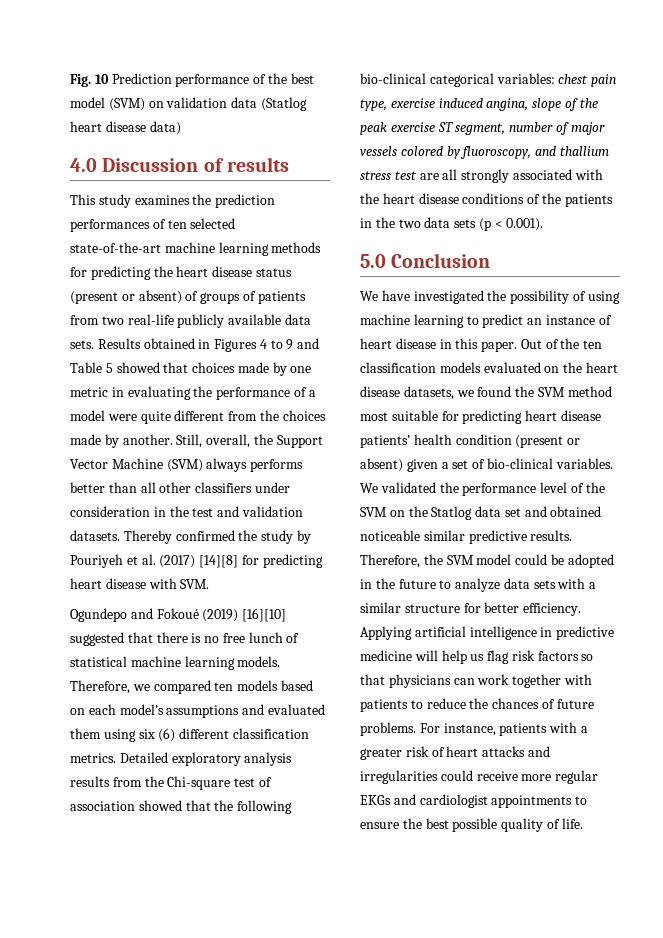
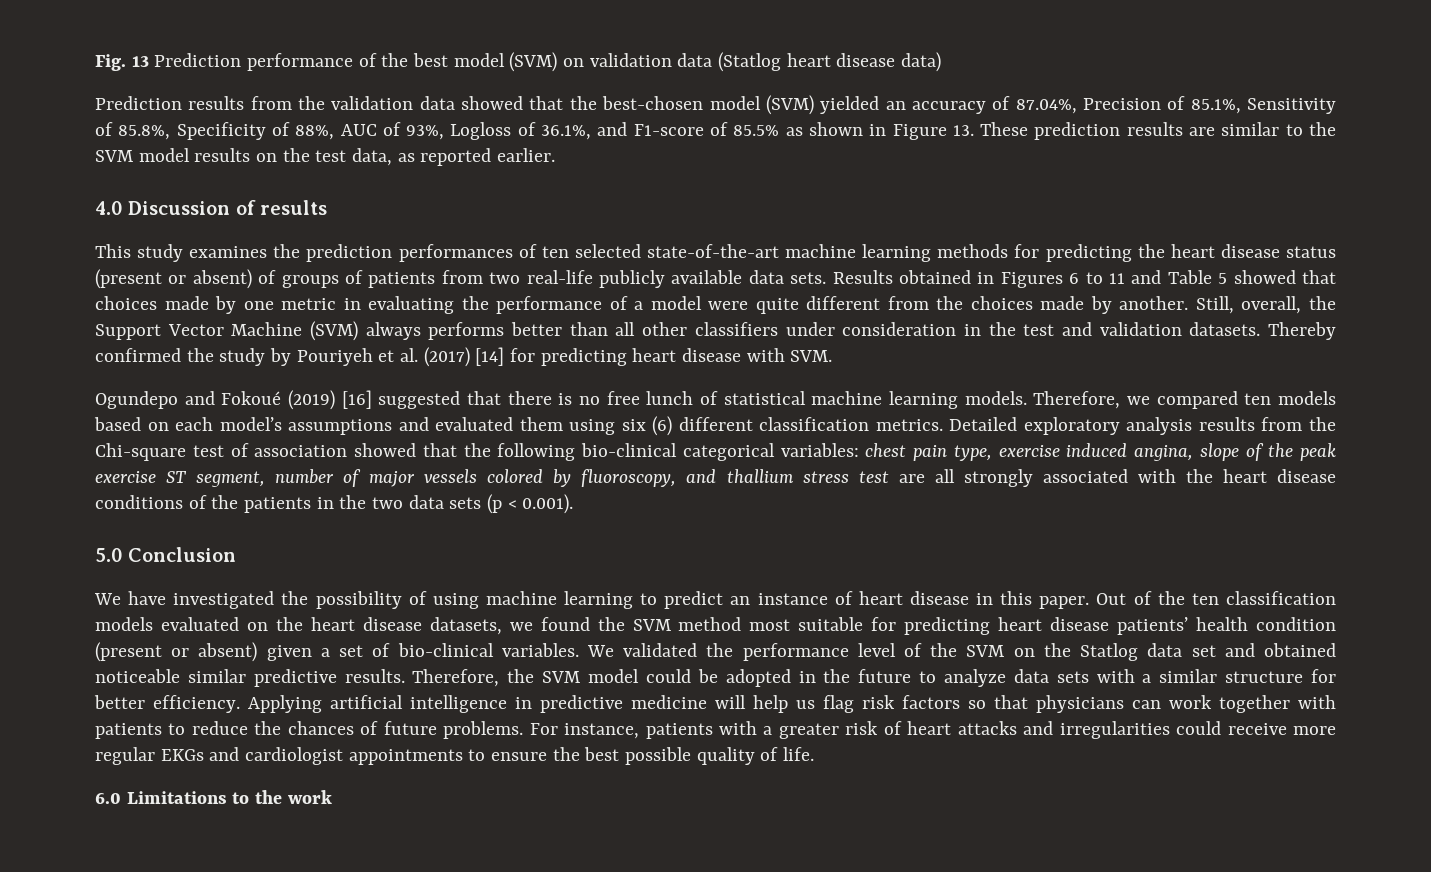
[94,74,109,84] 10 -> [131,56,149,67] 13
(181, 128) none -> [95,95,1336,115] [95,122,1336,140] [95,148,556,166] // Prediction results from the validation data showed that the best-chosen model (SVM) yielded an accuracy of 87.04%, Precision of 85.1%, Sensitivity of 85.8%, Specificity of 88%, AUC of 93%, Logloss of 36.1%, and F1-score of 85.5% as shown in Figure 13. These prediction results are similar to the SVM model results on the test data, as reported earlier.
[259,339,294,350] 4 to 9 -> [1069,272,1125,284] 6 to 11
[199,555,239,568] [14][8] -> [475,347,505,366] [14]
[242,608,287,622] [16][10] -> [341,390,372,409] [16]
(583, 823) none -> [95,790,332,804] // 6.0 Limitations to the work

